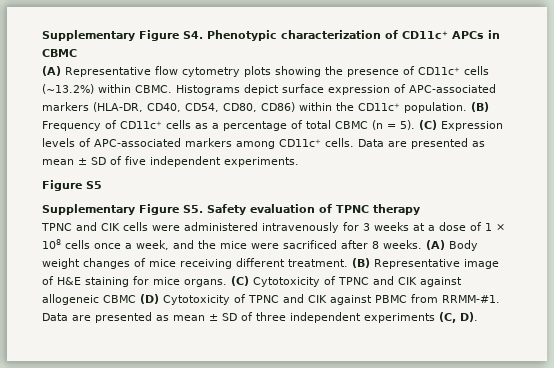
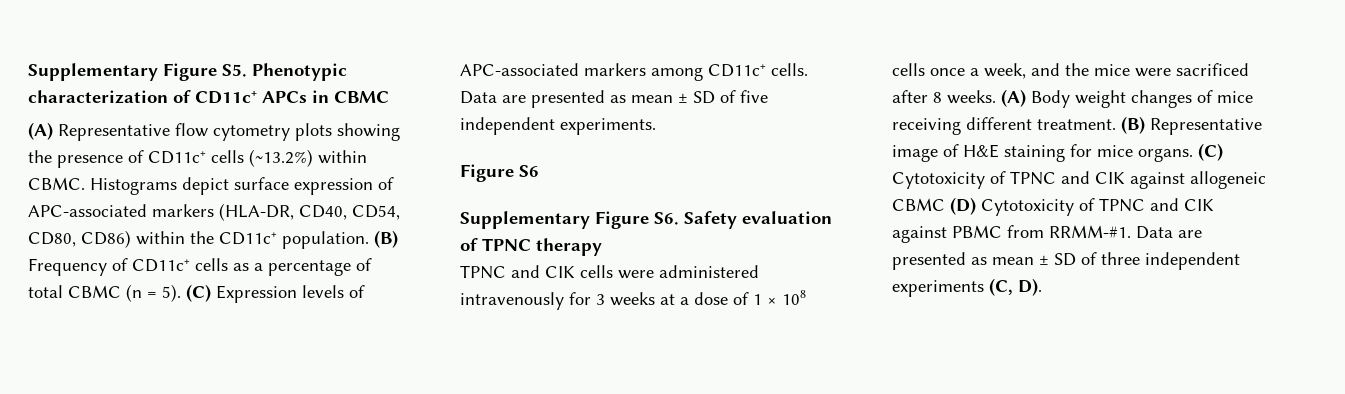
[42,30,203,41] Supplementary Figure S4. -> [28,63,247,81] Supplementary Figure S5.
[86,181,102,189] [42,204,203,215] S5 // Supplementary Figure S5. -> [519,165,539,177] [460,211,679,229] S6 // Supplementary Figure S6.

